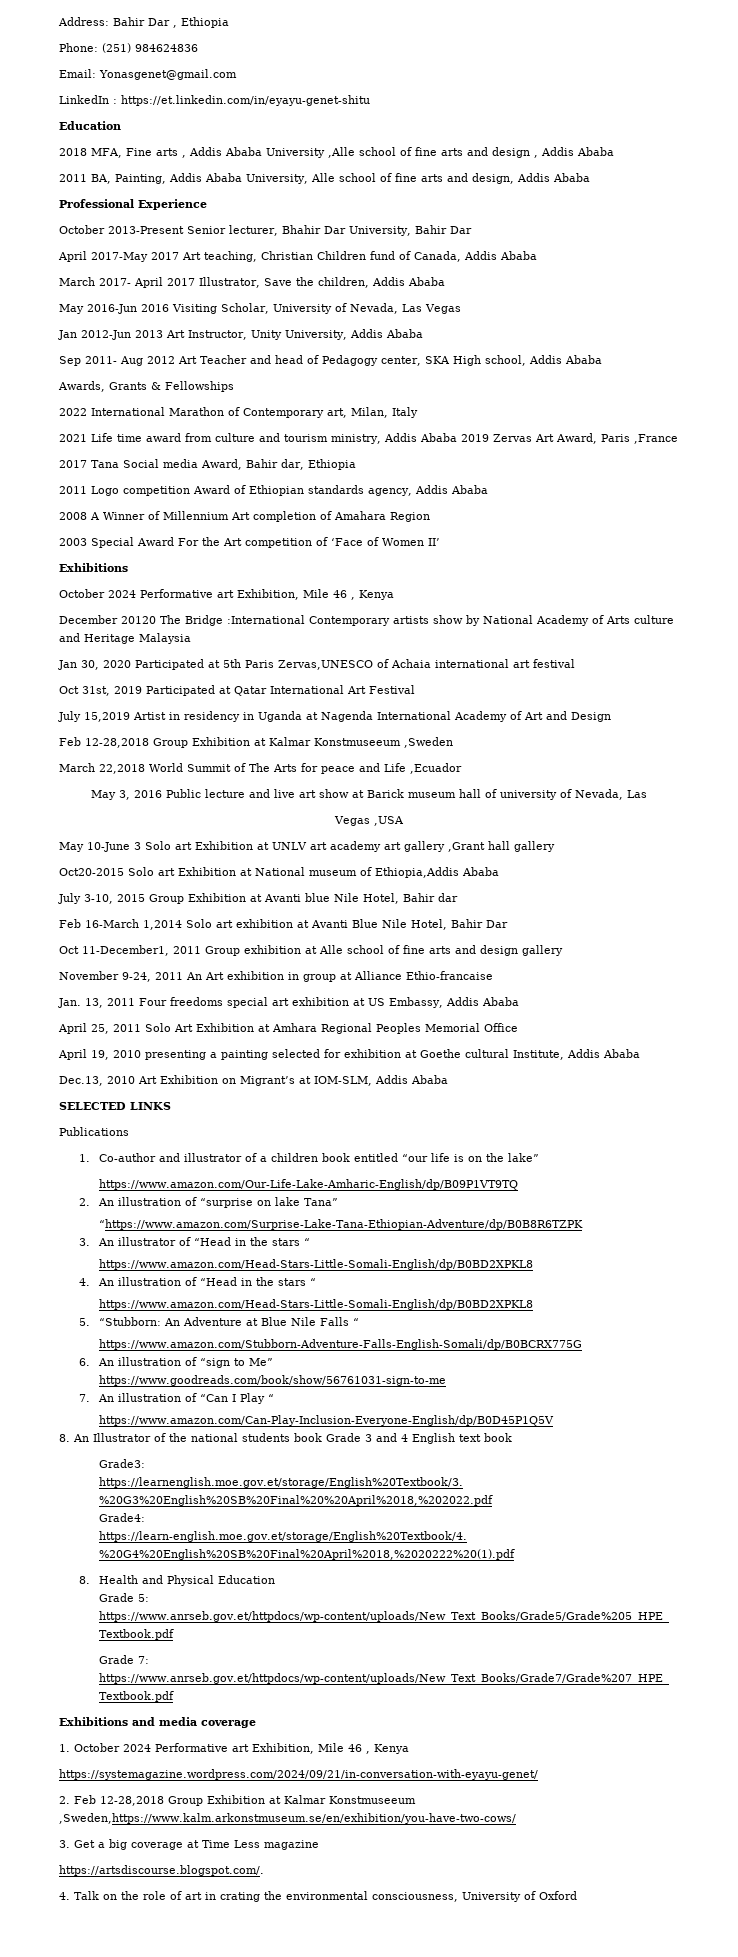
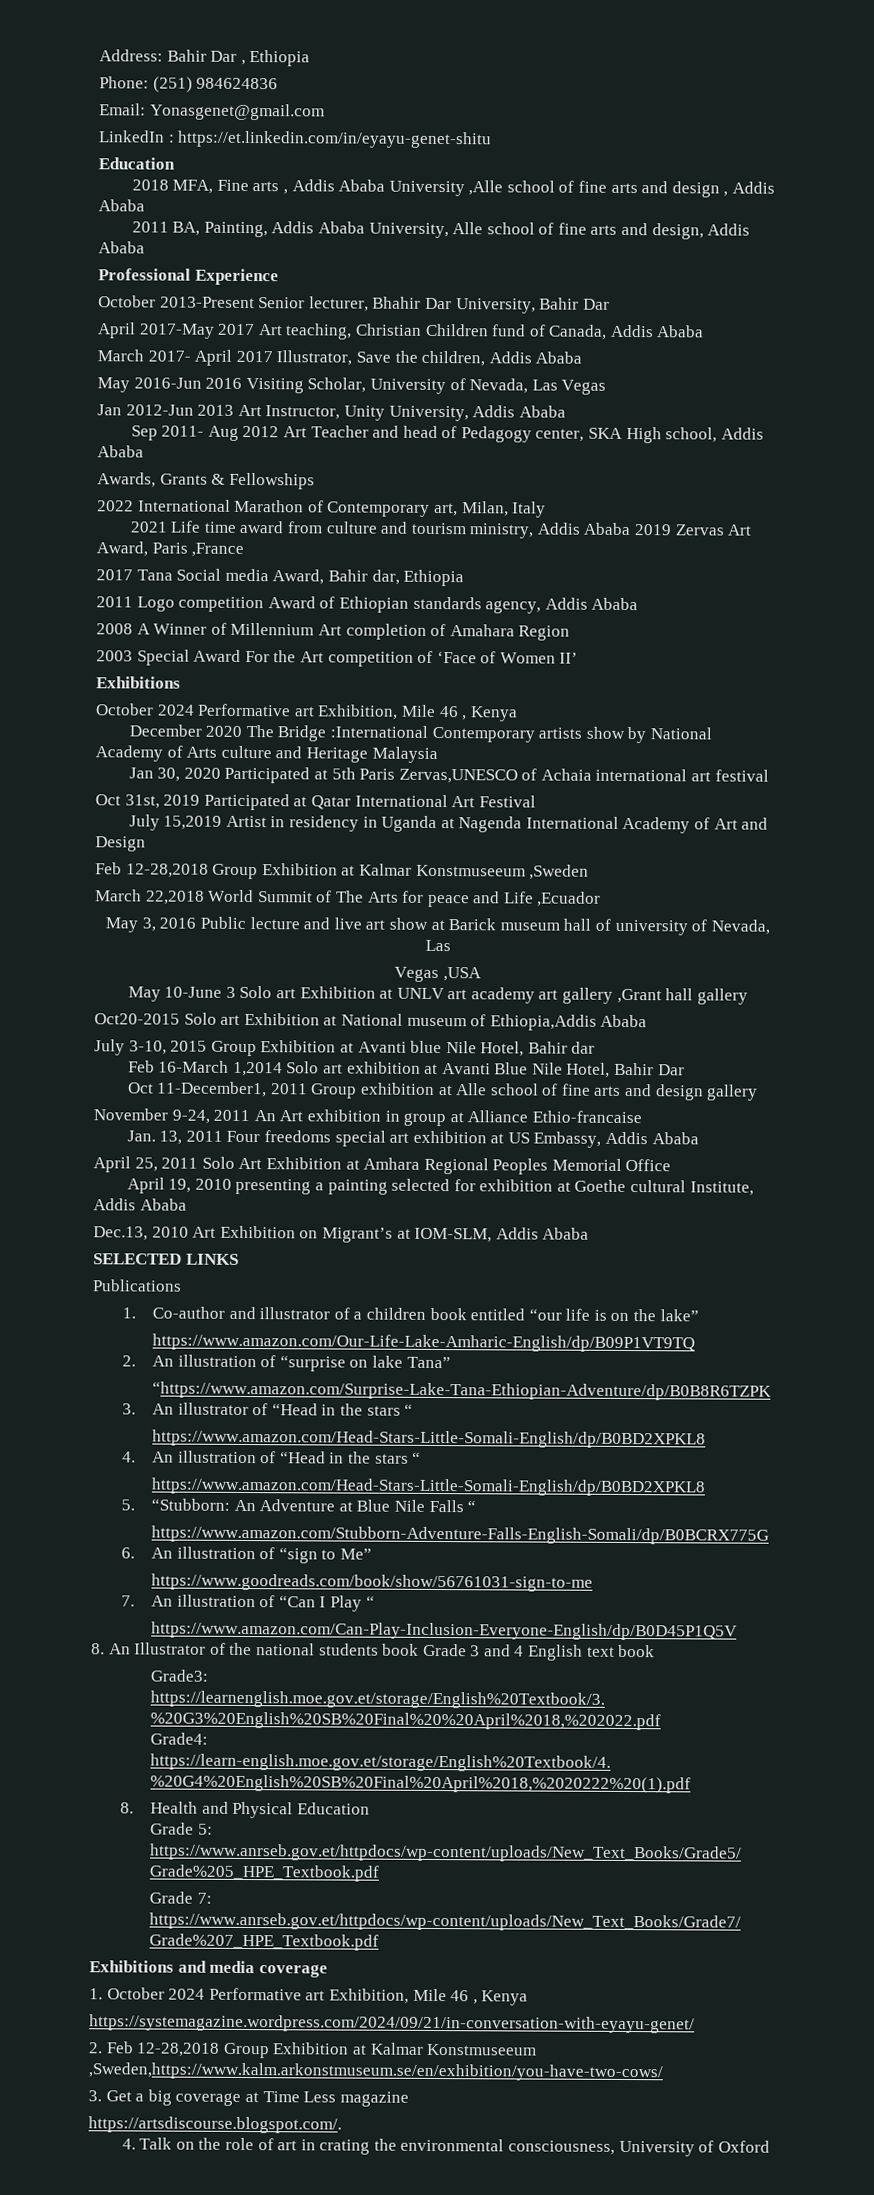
[121,616,156,624] 20120 -> [205,725,243,737] 2020

